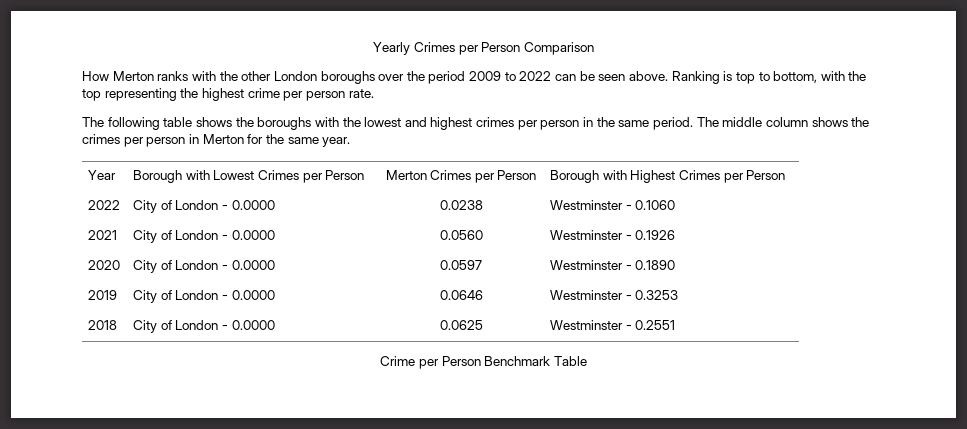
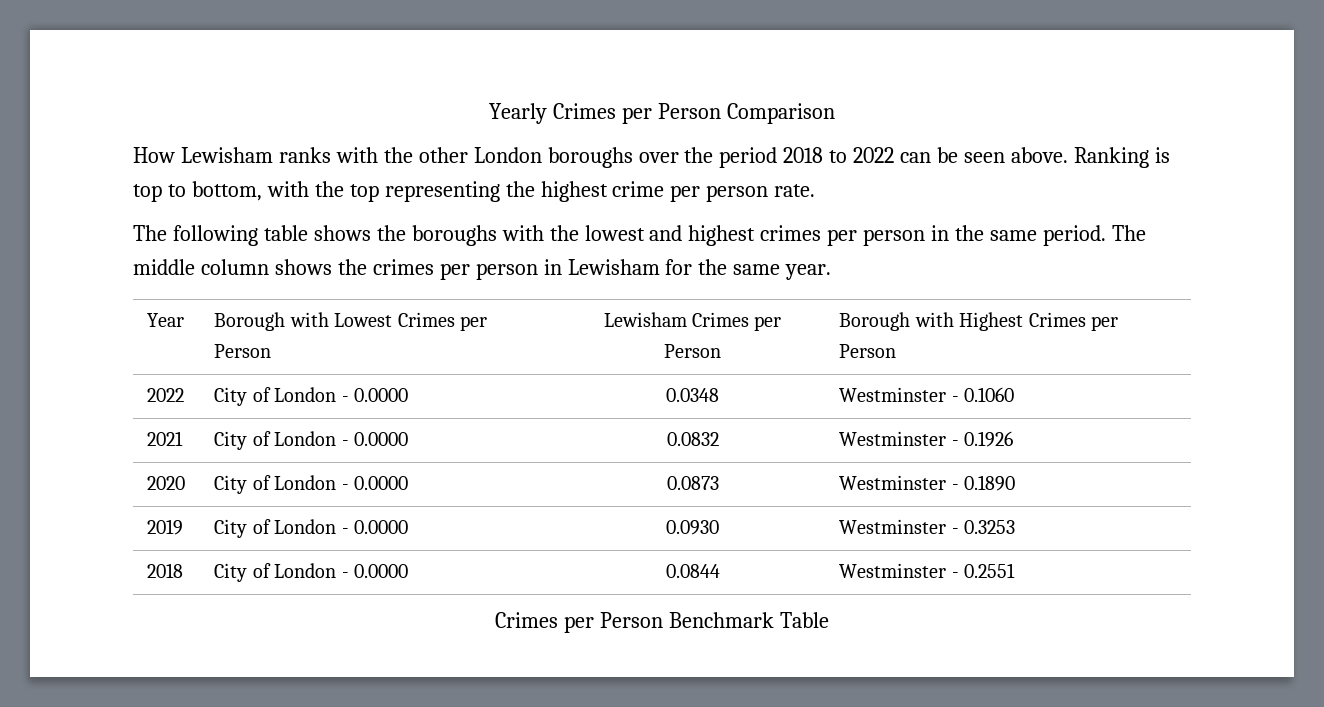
[112,71,154,81] Merton -> [180,147,273,163] Lewisham
[469,71,502,81] 2009 -> [783,147,824,163] 2018
[202,134,244,144] Merton -> [567,259,660,275] Lewisham
[385,170,427,180] Merton -> [603,312,687,327] Lewisham
[439,200,483,210] 0.0238 -> [666,388,719,402] 0.0348
[439,230,483,240] 0.0560 -> [666,432,719,446] 0.0832
[440,260,482,270] 0.0597 -> [666,476,719,490] 0.0873
[439,290,483,300] 0.0646 -> [666,520,719,535] 0.0930
[439,320,483,330] 0.0625 -> [665,564,720,578] 0.0844
[380,356,416,366] Crime -> [495,612,559,628] Crimes

